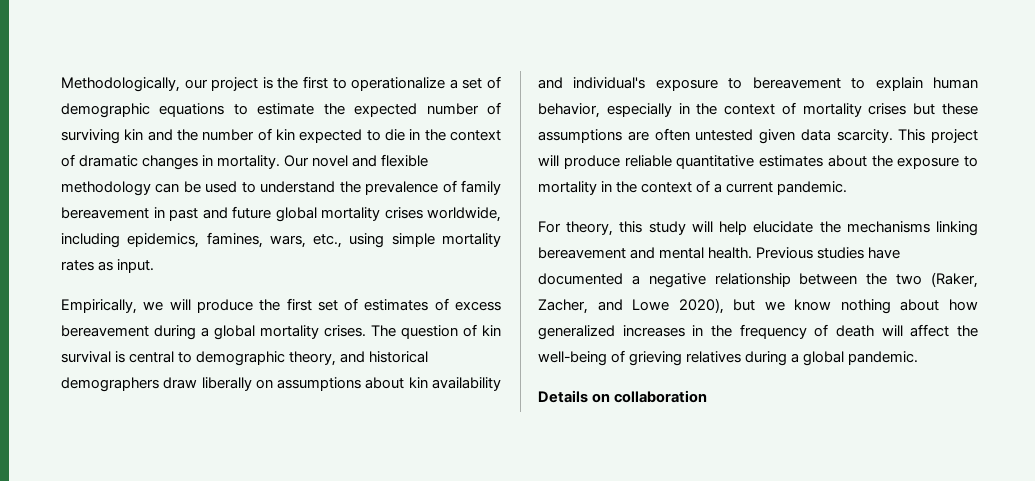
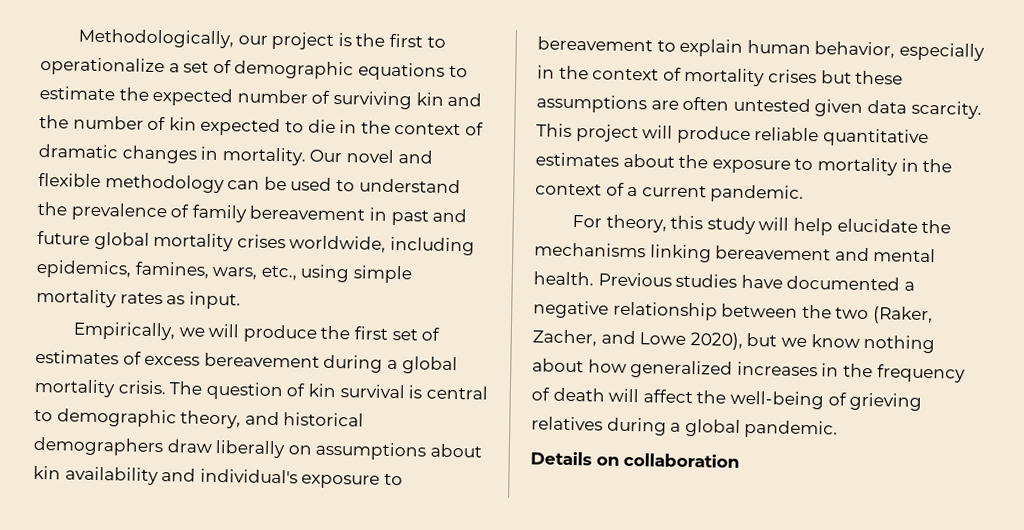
[324,325,366,337] crises. -> [117,380,166,395] crisis.

